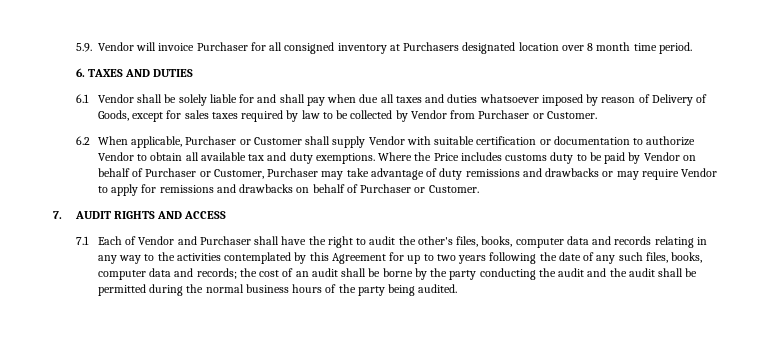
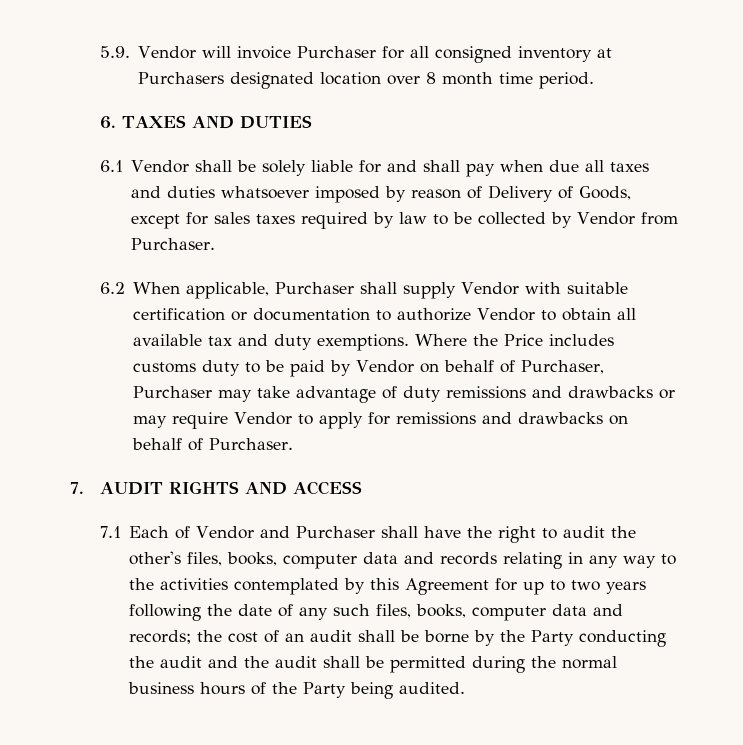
[478,110,597,119] Purchaser or Customer. -> [131,238,216,250] Purchaser.
[239,137,302,145] or Customer -> (355, 288) none
[145,168,264,179] Purchaser or Customer, -> [521,360,605,374] Purchaser,
[360,184,479,193] Purchaser or Customer. -> [209,438,294,450] Purchaser.
[449,270,477,280] party -> [531,630,575,646] Party
[357,286,385,296] party -> [303,682,347,698] Party

